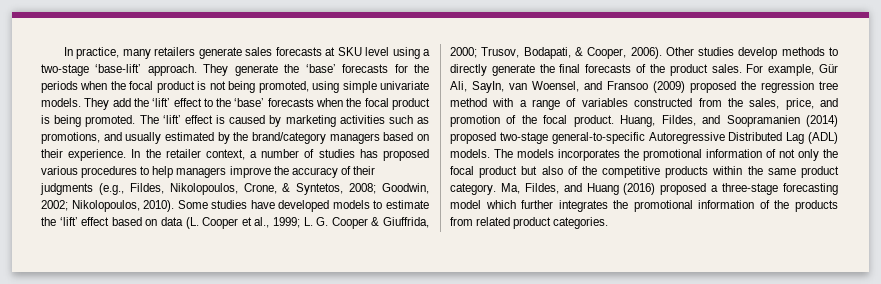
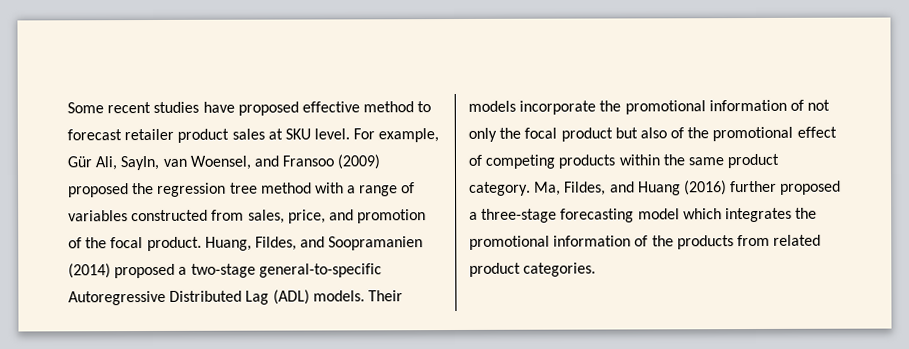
[63,47,430,59] [41,64,429,76] [41,81,429,93] [41,98,431,110] [41,115,430,127] [41,132,429,144] [41,149,430,161] [41,166,375,178] [40,183,429,195] [41,200,429,212] [41,217,430,229] [450,47,838,59] [450,64,742,76] In practice, many retailers generate sales forecasts at SKU level using a two-stage ‘base-lift’ approach. They generate the ‘base’ forecasts for the periods when the focal product is not being promoted, using simple univariate models. They add the ‘lift’ effect to the ‘base’ forecasts when the focal product is being promoted. The ‘lift’ effect is caused by marketing activities such as promotions, and usually estimated by the brand/category managers based on their experience. In the retailer context, a number of studies has proposed various procedures to help managers improve the accuracy of their judgments (e.g., Fildes, Nikolopoulos, Crone, & Syntetos, 2008; Goodwin, 2002; Nikolopoulos, 2010). Some studies have developed models to estimate the ‘lift’ effect based on data (L. Cooper et al., 1999; L. G. Cooper & Giuffrida, 2000; Trusov, Bodapati, & Cooper, 2006). Other studies develop methods to directly generate the final forecasts of the product sales. -> [67,101,432,116] [67,128,351,143] Some recent studies have proposed effective method to forecast retailer product sales at SKU level.
[727,98,743,107] the -> (245, 215) none
(496, 138) none -> [178,266,188,275] a
[494,149,620,161] The models incorporates -> [367,290,403,302] [468,100,597,115] Their models incorporate
[602,166,661,178] competitive -> [712,126,837,142] [468,154,556,169] promotional effect of competing
(656, 189) none -> [730,180,778,193] further
[521,200,554,209] further -> (722, 214) none

